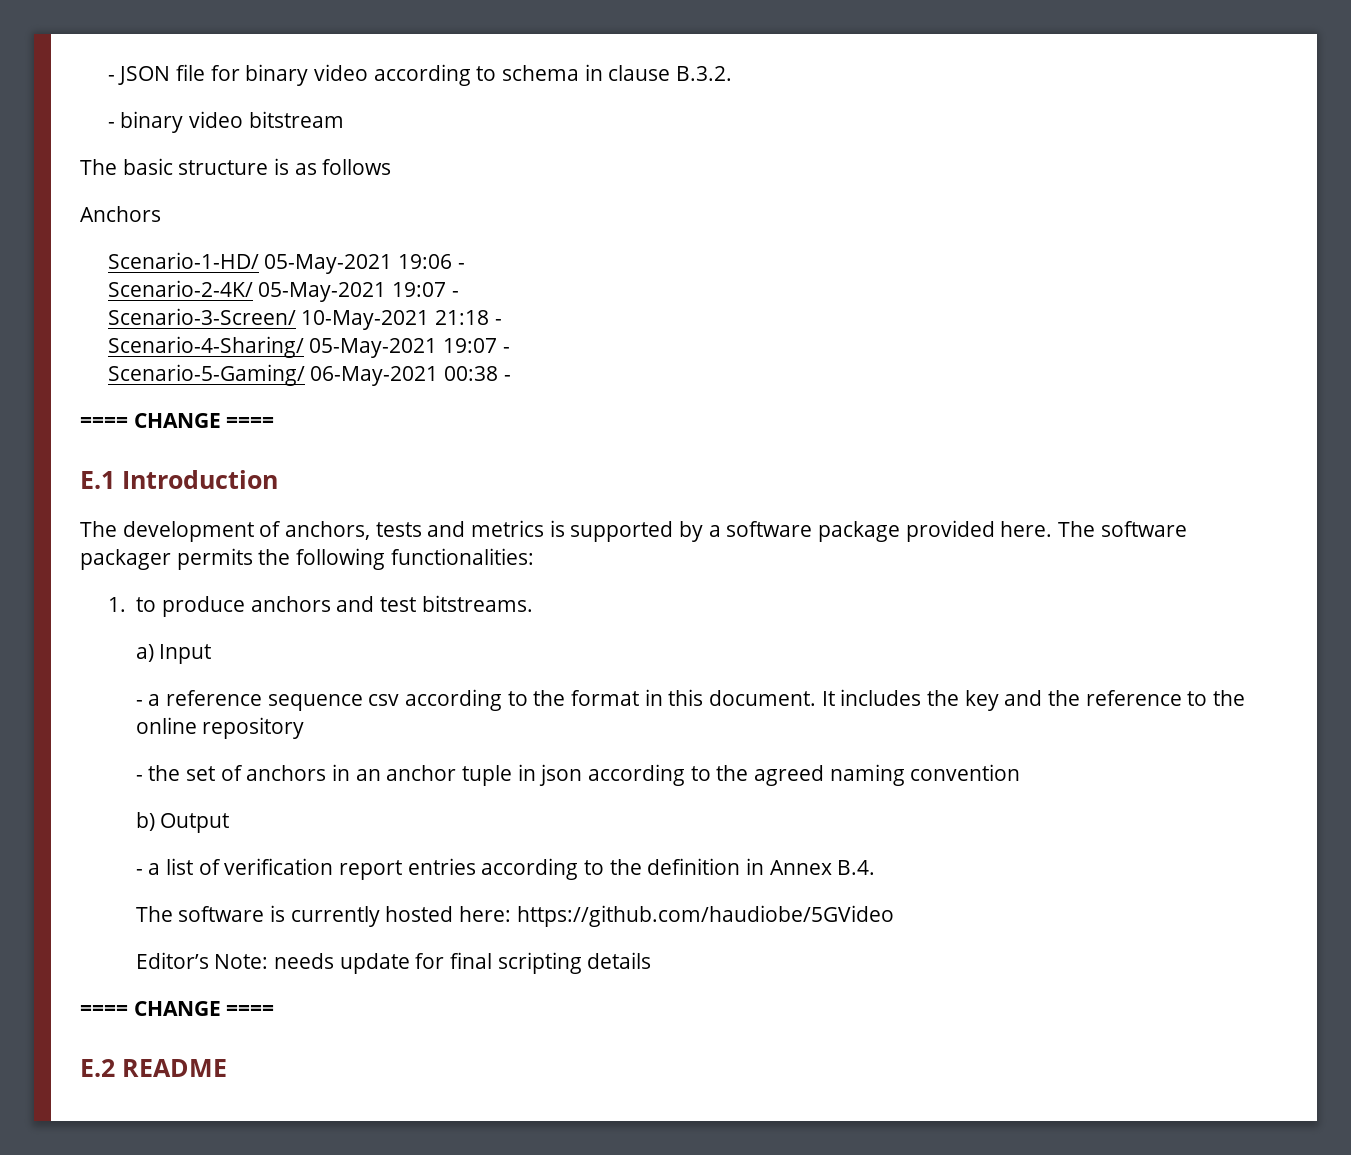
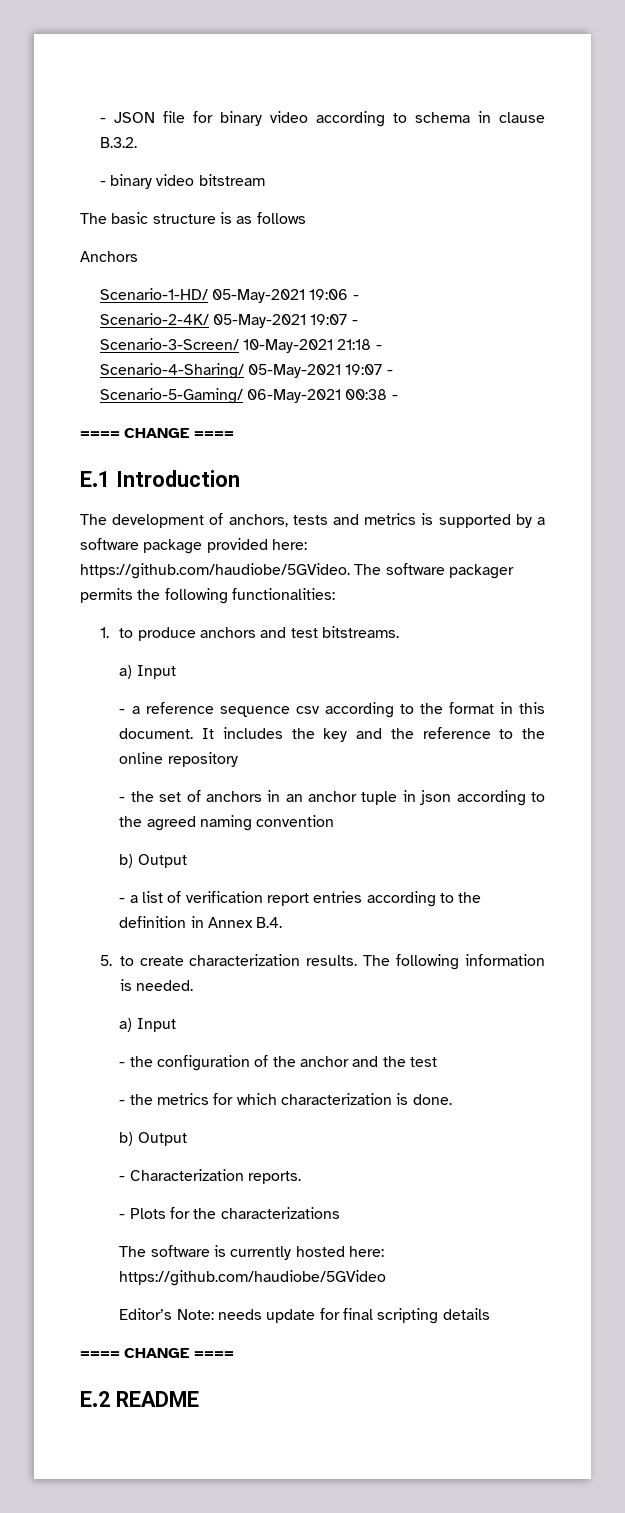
[1000,521,1053,537] here. -> [271,539,307,550] [80,563,350,579] here: https://github.com/haudiobe/5GVideo.
(876, 867) none -> [99,954,545,970] [119,979,194,991] [119,1018,176,1032] [119,1055,438,1071] [119,1093,452,1105] [119,1132,187,1146] [119,1169,302,1184] [119,1207,340,1219] // 5. to create characterization results. The following information is needed. // a) Input // - the configuration of the anchor and the test // - the metrics for which characterization is done. // b) Output // - Characterization reports. // - Plots for the characterizations

